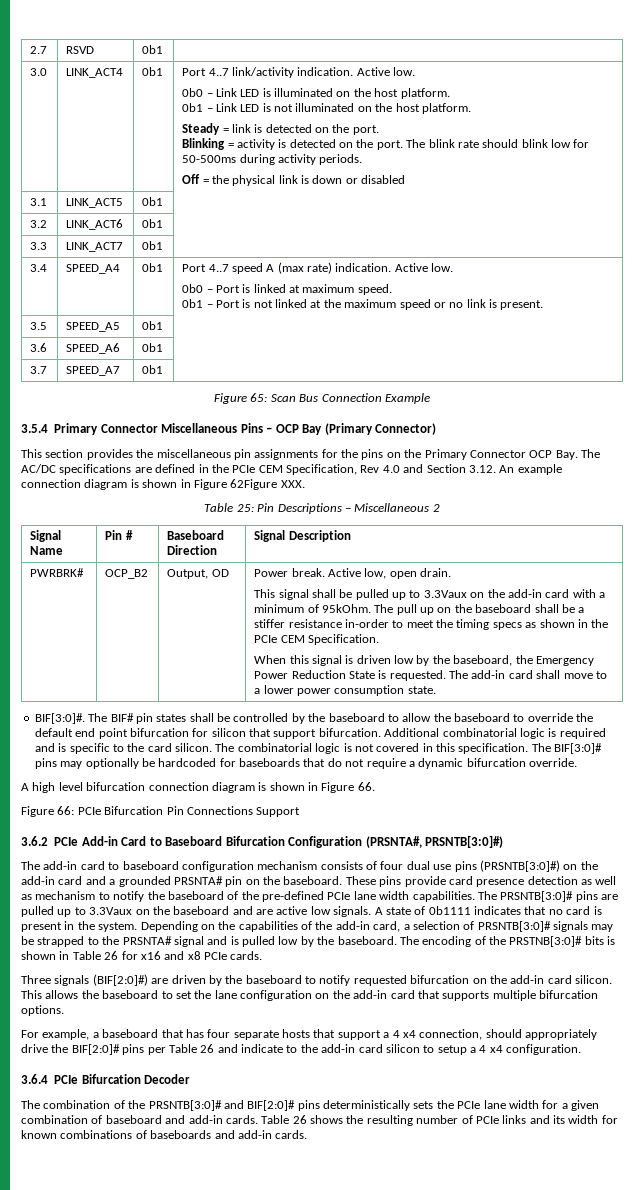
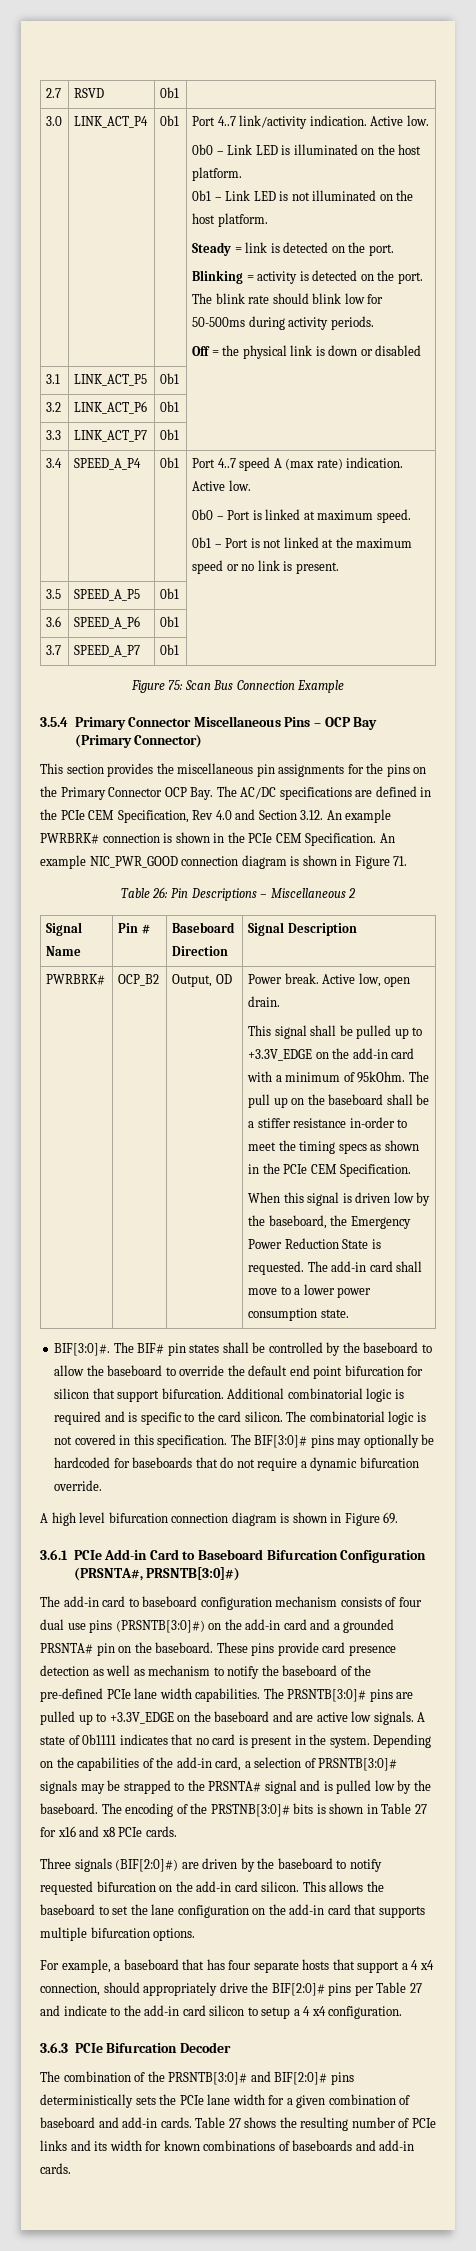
[66,68,124,78] LINK_ACT4 -> [73,116,148,128] LINK_ACT_P4
[66,198,124,208] LINK_ACT5 -> [73,374,147,386] LINK_ACT_P5
[66,219,124,230] LINK_ACT6 -> [73,401,147,414] LINK_ACT_P6
[66,242,124,252] LINK_ACT7 -> [73,430,147,442] LINK_ACT_P7
[66,264,121,274] SPEED_A4 -> [73,458,141,470] SPEED_A_P4
[66,322,121,332] SPEED_A5 -> [73,589,140,601] SPEED_A_P5
[66,343,121,354] SPEED_A6 -> [73,616,140,629] SPEED_A_P6
[66,366,121,376] SPEED_A7 -> [73,645,140,657] SPEED_A_P7
[250,393,268,402] 65: -> [168,680,184,690] 75:
[21,479,305,490] [204,503,254,512] connection diagram is shown in Figure 62Figure XXX. // Table 25: -> [40,832,395,846] [40,855,408,869] [120,887,169,898] PWRBRK# connection is shown in the PCIe CEM Specification. An example NIC_PWR_GOOD connection diagram is shown in Figure 71. // Table 26:
[423,590,467,598] 3.3Vaux -> [247,1049,312,1061] +3.3V_EDGE
[357,782,375,791] [21,806,301,817] [21,836,48,846] 66. // Figure 66: PCIe Bifurcation Pin Connections Support // 3.6.2 -> [383,1512,399,1524] [40,1549,68,1560] 69. // 3.6.1
[89,907,133,915] 3.3Vaux -> [109,1712,174,1724] +3.3V_EDGE
[104,951,119,960] 26 -> [414,1804,427,1814] 27
[200,1044,215,1053] 26 -> [409,1983,422,1993] 27
[21,1074,48,1084] 3.6.4 -> [40,2042,68,2053] 3.6.3
[292,1115,307,1124] 26 -> [228,2118,241,2128] 27

